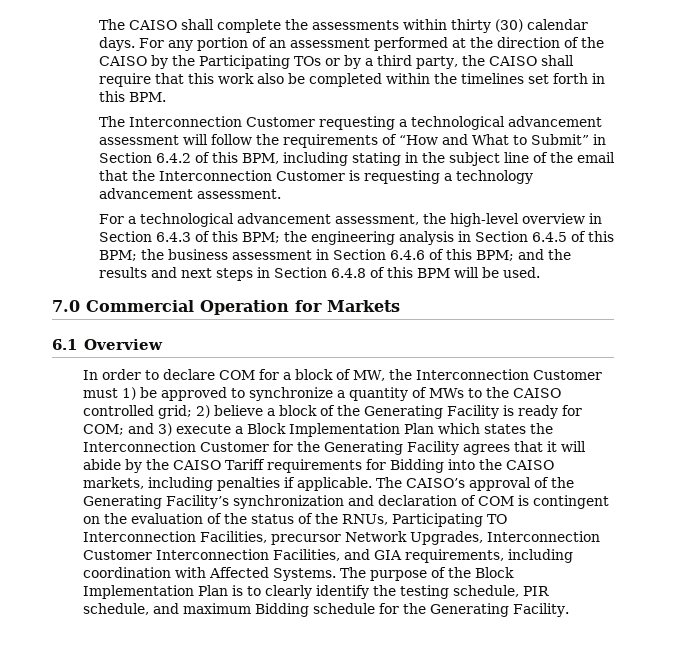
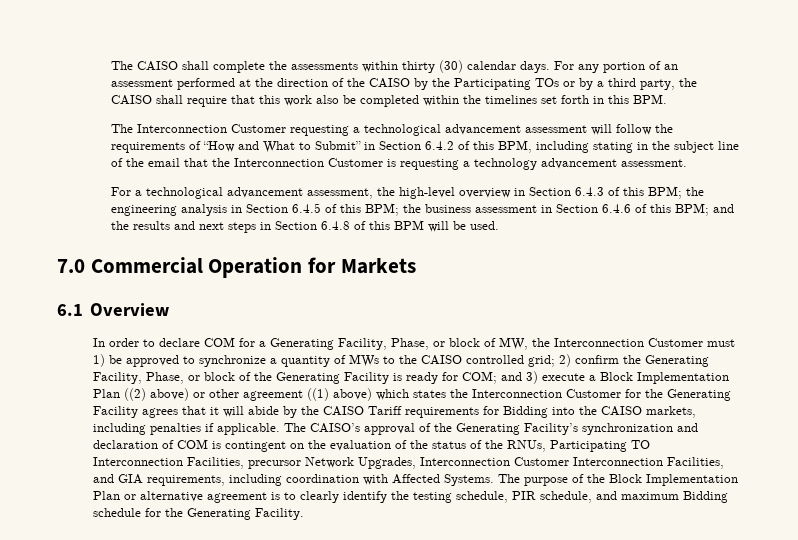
(292, 376) none -> [270,338,446,350] Generating Facility, Phase, or
[214,405,276,416] believe a -> [575,355,710,367] [93,372,201,384] confirm the Generating Facility, Phase, or
(435, 428) none -> [124,388,373,401] ((2) above) or other agreement ((1) above)
(229, 590) none -> [124,491,268,503] or alternative agreement

